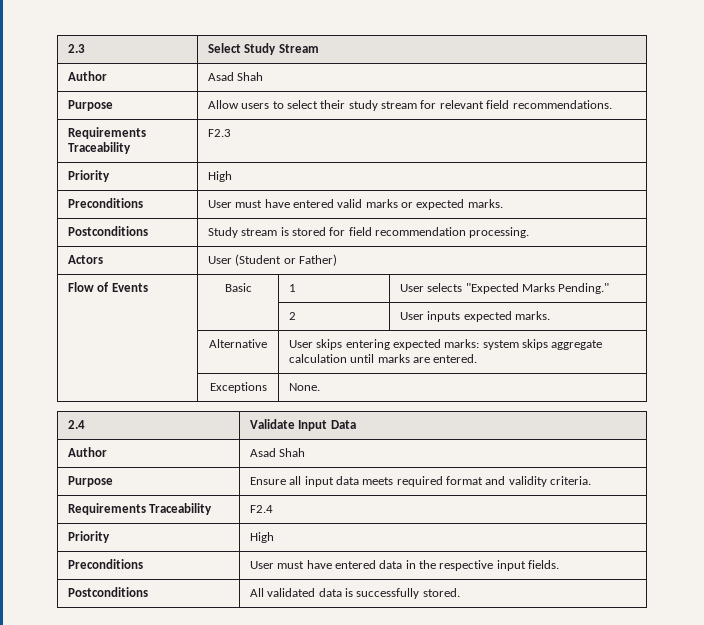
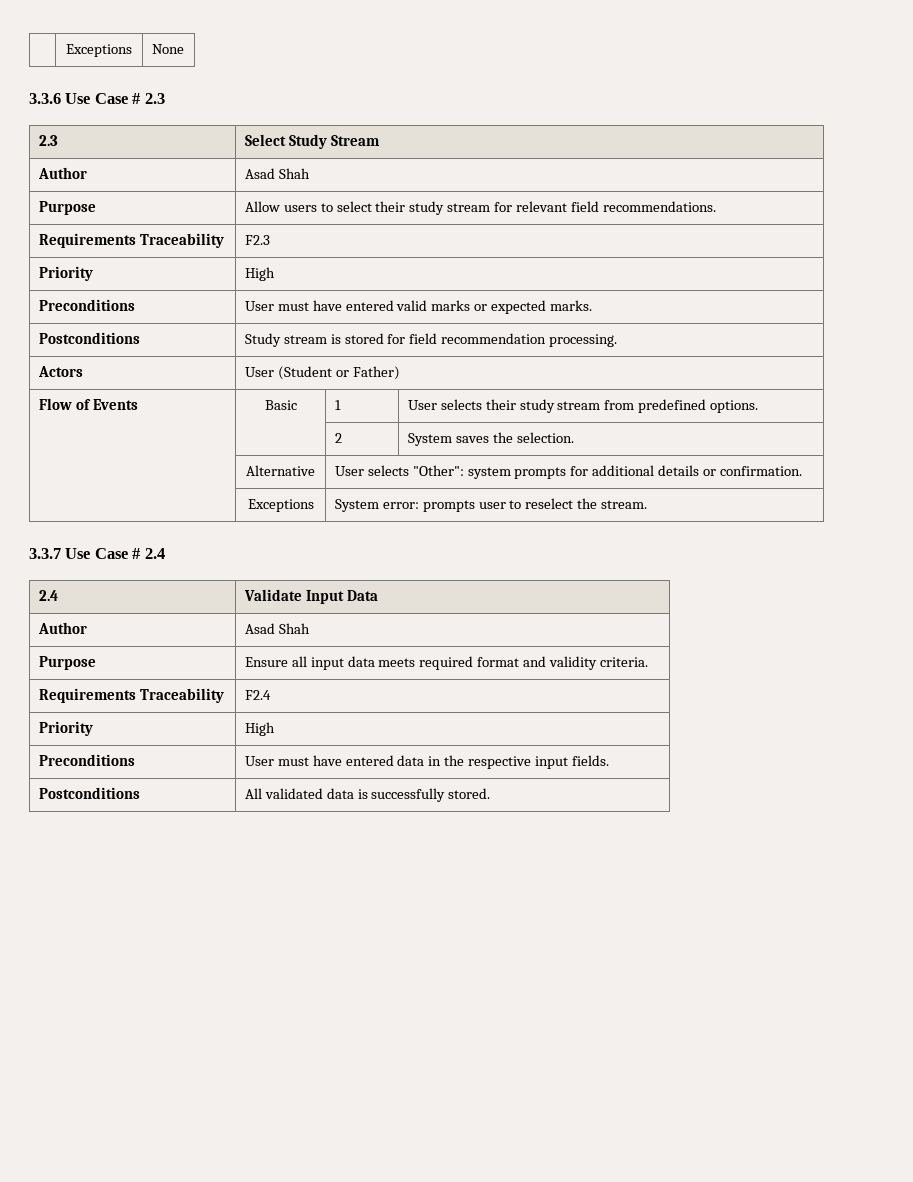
(67, 48) none -> [66,44,132,57] [151,44,184,54] [29,93,165,104] | Exceptions | None // 3.3.6 Use Case # 2.3 //
[465,283,610,294] [288,312,296,320] [399,311,550,322] [209,339,267,348] [288,339,603,350] [288,354,478,363] [209,382,267,393] [288,383,320,391] "Expected Marks Pending." // | | 2 | User inputs expected marks. // | Alternative | User skips entering expected marks: system skips aggregate calculation until marks are entered. // | Exceptions | None. -> [485,399,759,413] [334,433,342,443] [407,432,574,446] [246,465,315,476] [334,465,803,479] [247,499,314,512] [334,498,648,512] [29,548,165,559] their study stream from predefined options. // | | 2 | System saves the selection. // | Alternative | User selects "Other": system prompts for additional details or confirmation. // | Exceptions | System error: prompts user to reselect the stream. // 3.3.7 Use Case # 2.4

